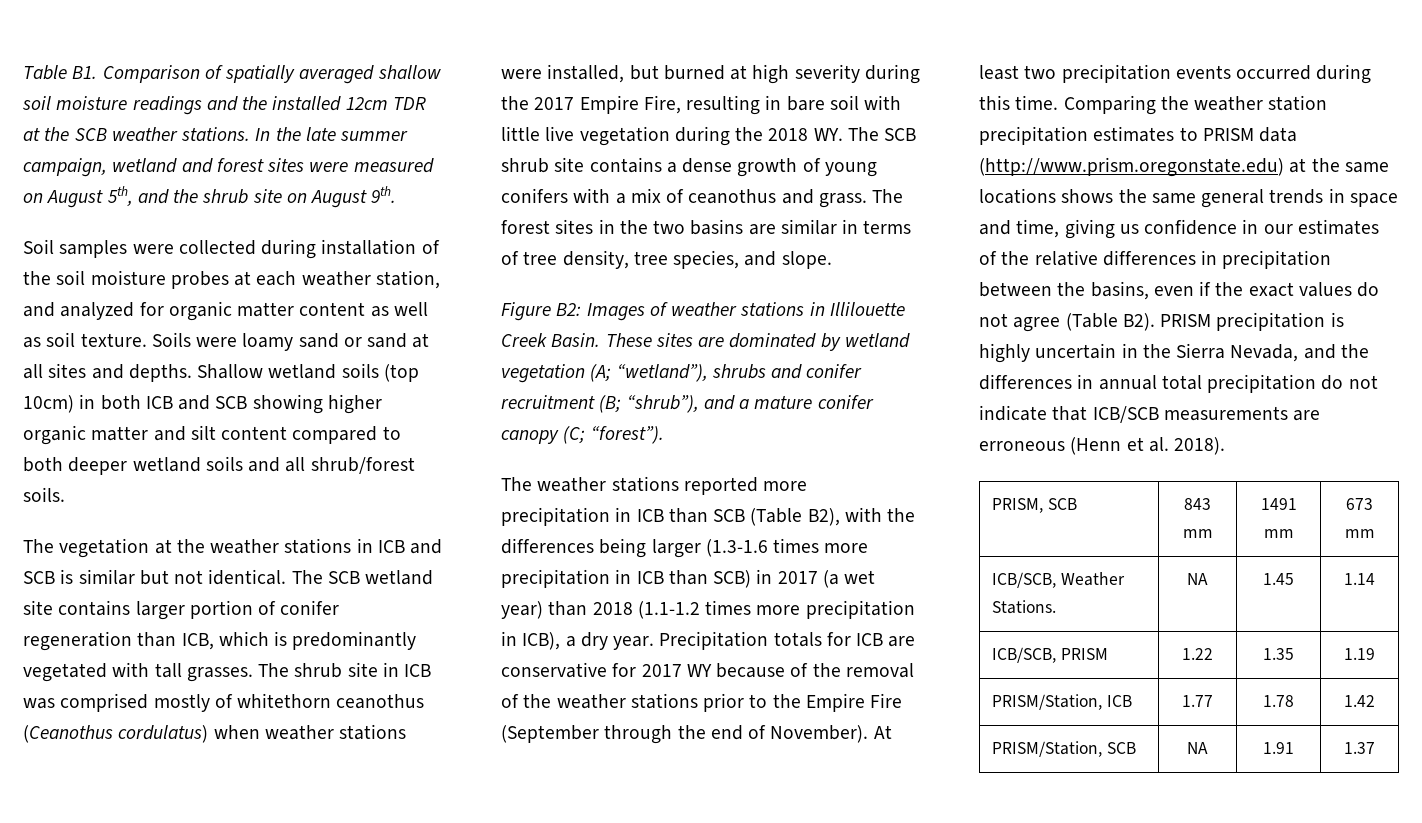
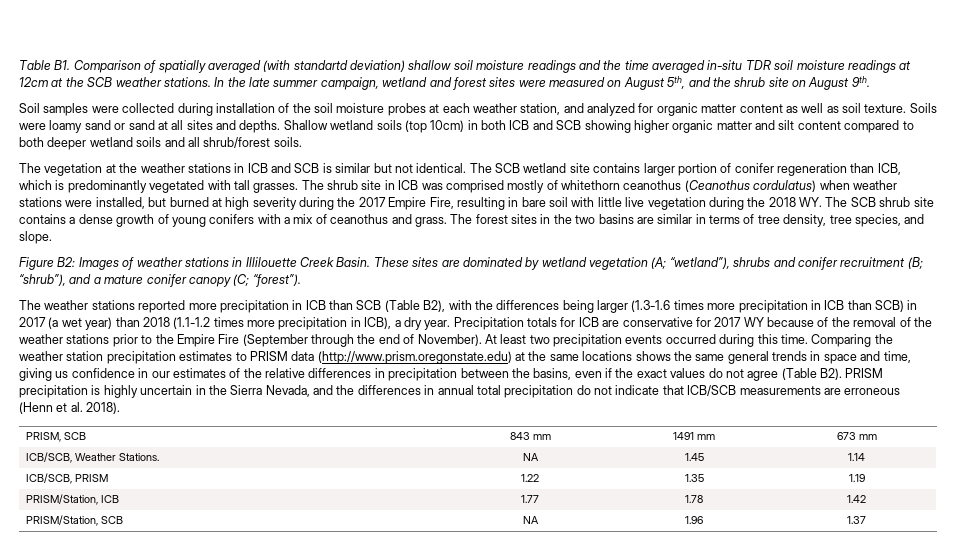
(375, 74) none -> [263,60,405,72] (with standartd deviation)
[272,96,426,111] installed 12cm TDR -> [624,60,912,73] [19,77,49,87] time averaged in-situ TDR soil moisture readings at 12cm
[1263,742,1294,754] 1.91 -> [685,516,703,524] 1.96

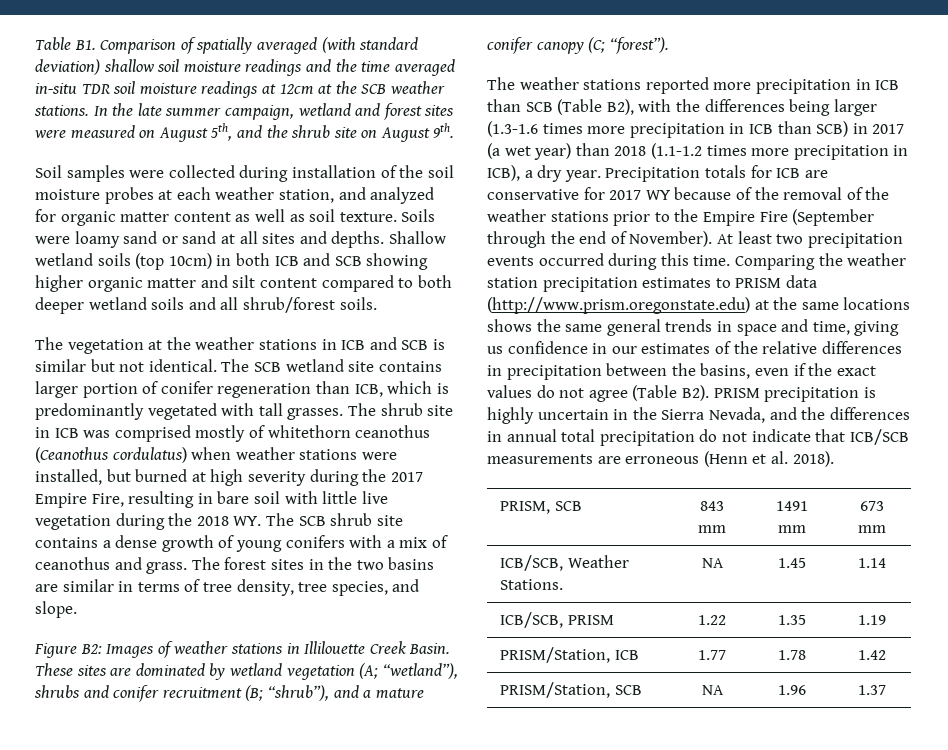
[293,60,348,70] standartd -> [359,37,419,50] standard

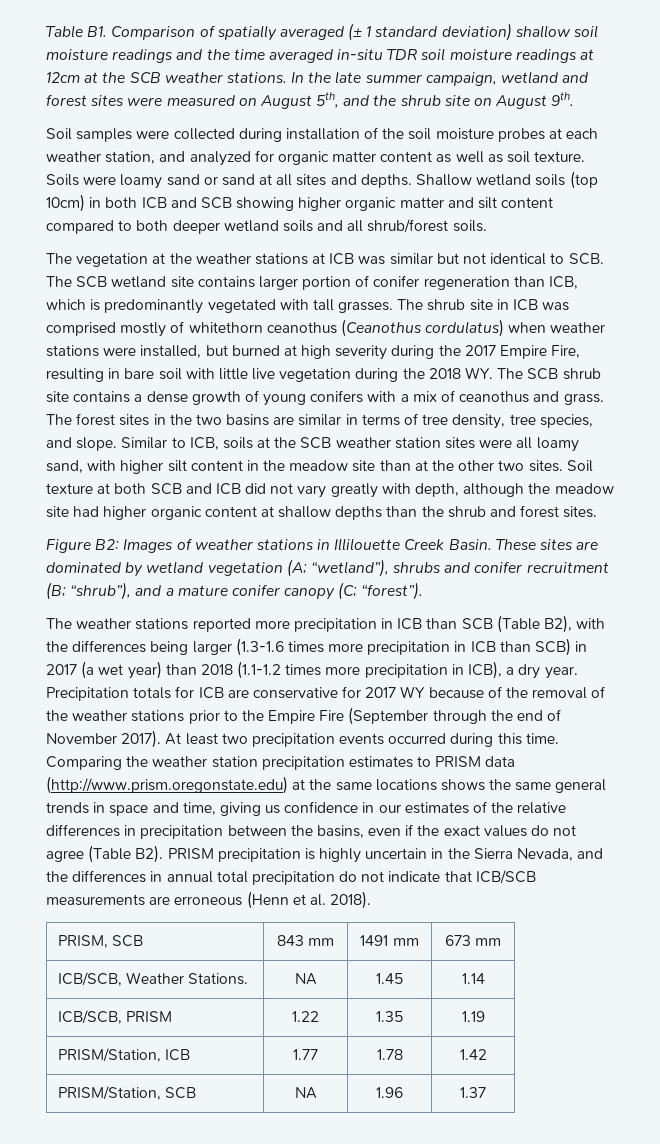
[321,37,356,53] (with -> [348,23,372,41] (± 1
[321,337,445,350] [35,359,217,372] in ICB and SCB is similar but not identical. -> [312,253,604,265] at ICB was similar but not identical to SCB.
(77, 609) none -> [121,437,579,452] [46,460,593,474] [46,483,614,498] [46,505,598,520] Similar to ICB, soils at the SCB weather station sites were all loamy sand, with higher silt content in the meadow site than at the other two sites. Soil texture at both SCB and ICB did not vary greatly with depth, although the meadow site had higher organic content at shallow depths than the shrub and forest sites.
[629,231,713,247] November). -> [46,730,162,748] November 2017).

